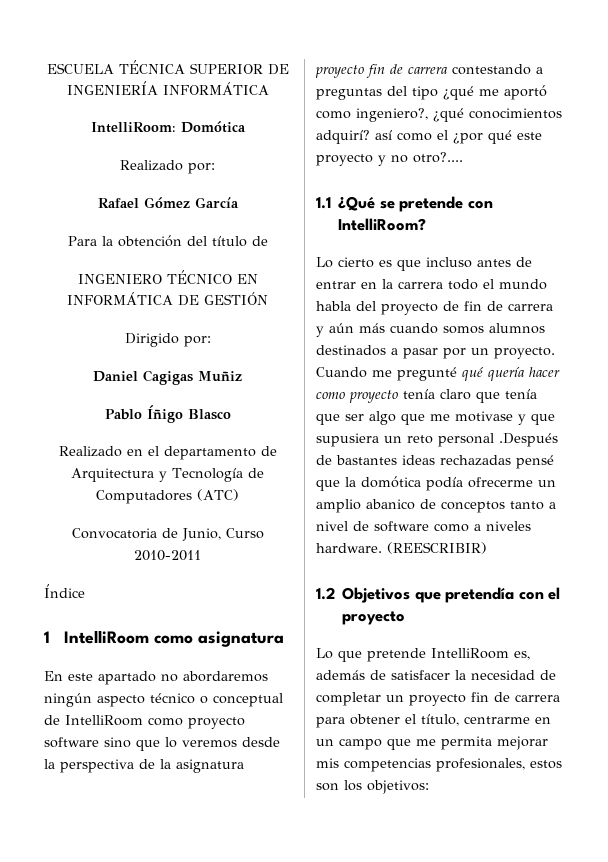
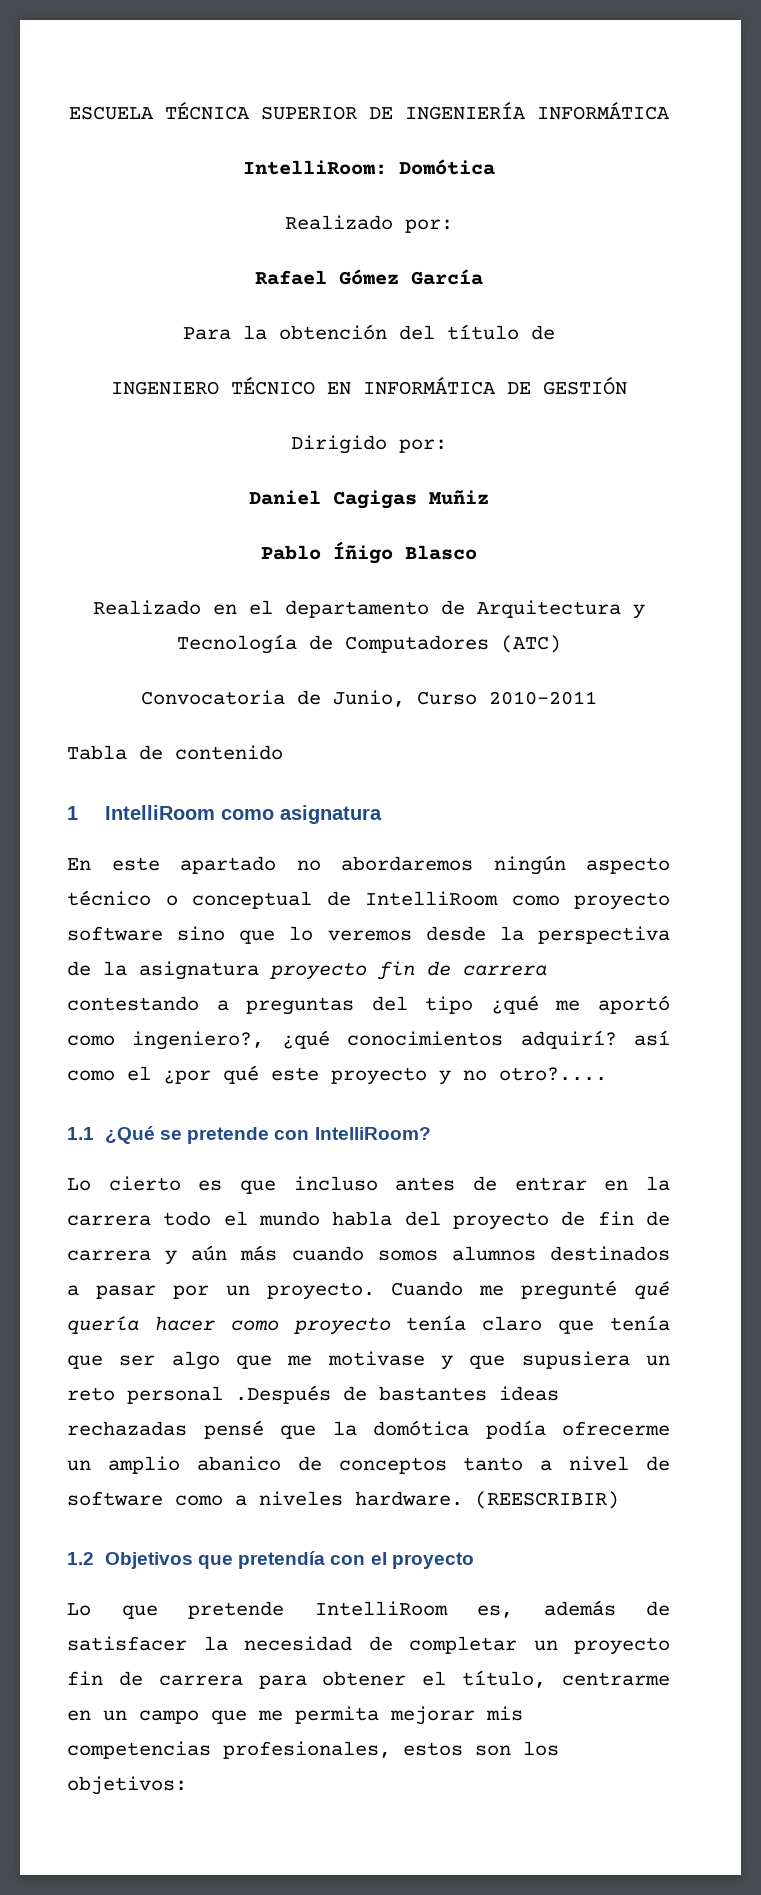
[44,584,85,598] Índice -> [67,745,283,760] Tabla de contenido

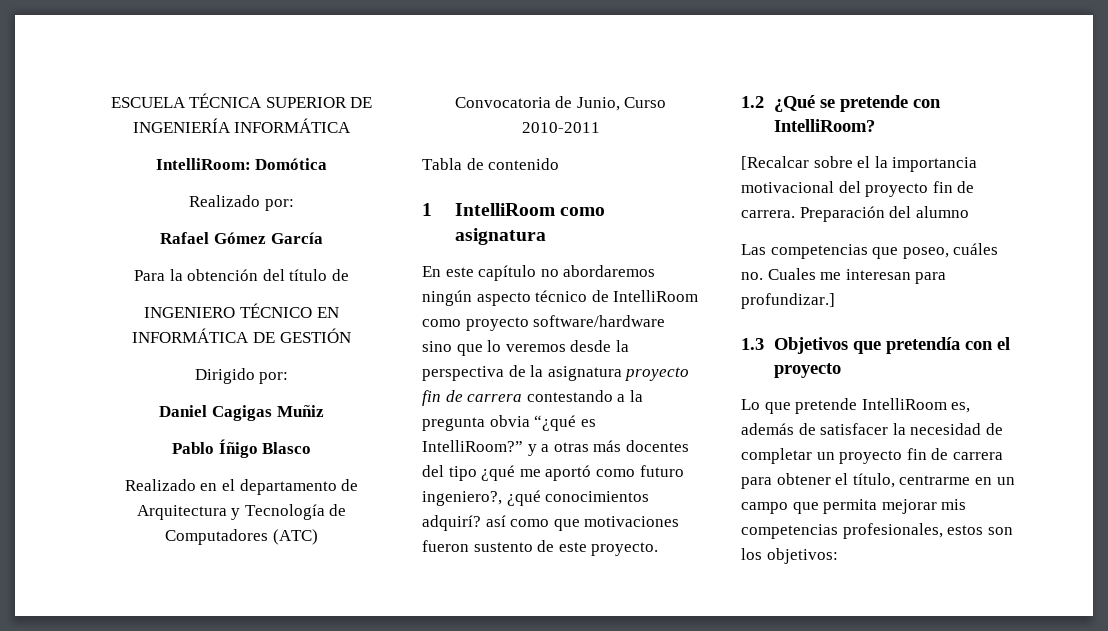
[180,856,276,874] apartado -> [478,265,537,281] capítulo
[165,891,312,909] o conceptual -> (588, 296) none
[67,926,163,941] software -> [533,315,666,327] software/hardware
[246,997,355,1015] preguntas -> [629,390,643,402] [422,415,596,431] [422,440,689,456] la pregunta obvia “¿qué es IntelliRoom?” y a otras más docentes
(115, 1040) none -> [639,465,684,477] futuro
[127,1065,607,1085] [67,1127,94,1140] el ¿por qué este proyecto y no otro?.... // 1.1 -> [553,516,680,531] [422,540,659,556] [741,96,764,108] que motivaciones fueron sustento de este proyecto. // 1.2
[67,1176,670,1194] [67,1211,393,1226] Lo cierto es que incluso antes de entrar en la carrera todo el mundo habla -> [741,156,978,172] [741,181,834,193] [Recalcar sobre el la importancia motivacional
[561,1211,670,1226] [67,1245,670,1265] [67,1280,670,1300] [67,1315,670,1335] [67,1351,670,1370] [67,1385,559,1404] [67,1420,670,1439] [67,1456,670,1474] [67,1491,619,1509] [67,1552,94,1565] de fin de carrera y aún más cuando somos alumnos destinados a pasar por un proyecto. Cuando me pregunté qué quería hacer como proyecto tenía claro que tenía que ser algo que me motivase y que supusiera un reto personal .Después de bastantes ideas rechazadas pensé que la domótica podía ofrecerme un amplio abanico de conceptos tanto a nivel de software como a niveles hardware. (REESCRIBIR) // 1.2 -> [932,181,975,193] [741,206,969,222] [741,243,999,259] [741,268,947,284] [741,293,835,309] [741,338,764,350] fin de carrera. Preparación del alumno // Las competencias que poseo, cuáles no. Cuales me interesan para profundizar.] // 1.3
[258,1710,283,1721] me -> (819, 508) none

